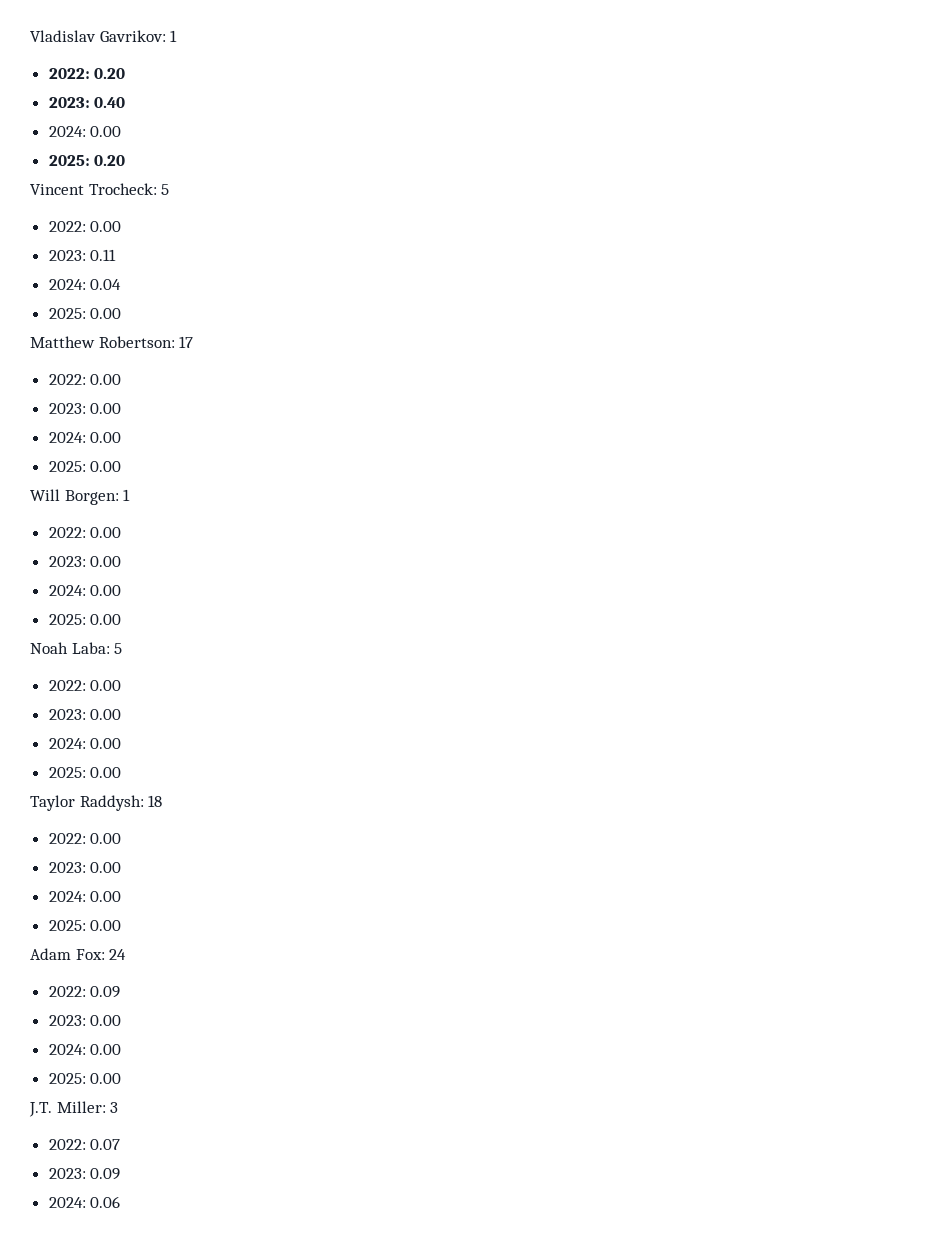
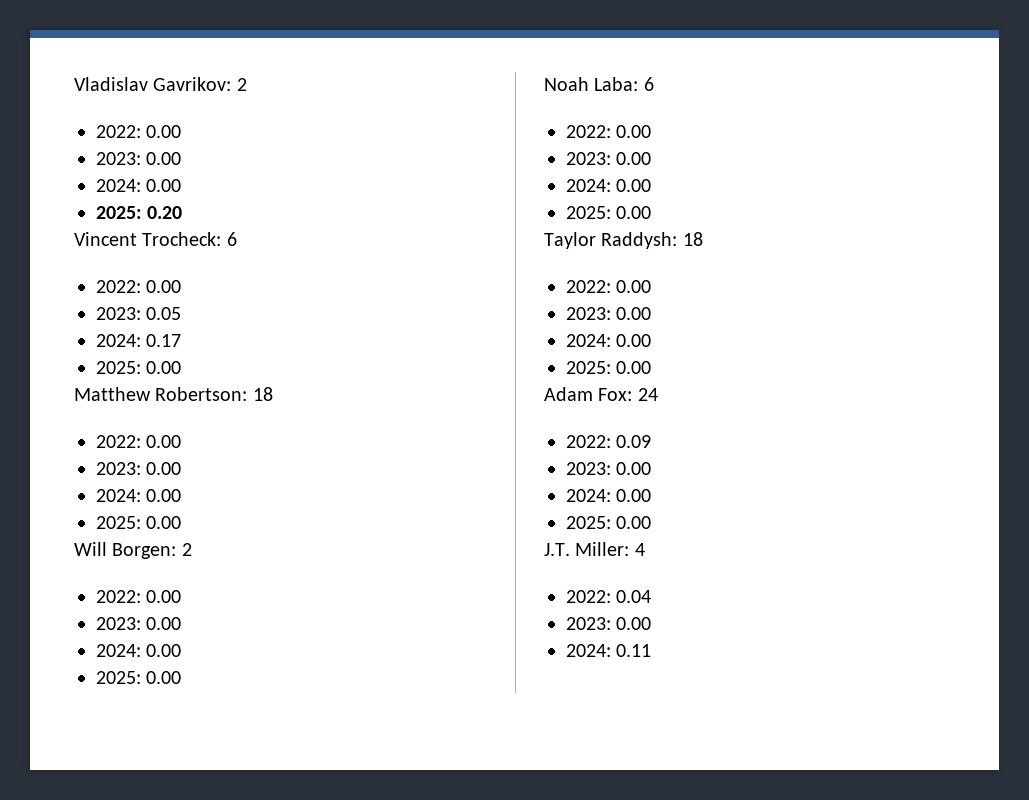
[170,30,178,42] [48,68,126,79] [48,97,126,108] 1 // 2022: 0.20 // 2023: 0.40 -> [236,78,247,91] [96,125,182,138] [96,152,182,165] 2 // 2022: 0.00 // 2023: 0.00
[161,184,170,195] [48,221,122,232] [48,249,117,261] [48,279,122,290] 5 // 2022: 0.00 // 2023: 0.11 // 2024: 0.04 -> [226,232,237,246] [96,280,182,293] [96,307,182,320] [96,334,182,347] 6 // 2022: 0.00 // 2023: 0.05 // 2024: 0.17
[179,336,194,348] 17 -> [252,387,273,401] 18
[123,489,131,501] 1 -> [181,543,192,556] 2
[114,643,123,654] 5 -> [643,77,654,91] 6
[110,1102,119,1113] [48,1139,121,1150] [48,1168,121,1180] [48,1196,121,1208] 3 // 2022: 0.07 // 2023: 0.09 // 2024: 0.06 -> [634,543,645,556] [566,590,652,603] [566,617,652,630] [566,644,652,657] 4 // 2022: 0.04 // 2023: 0.00 // 2024: 0.11

